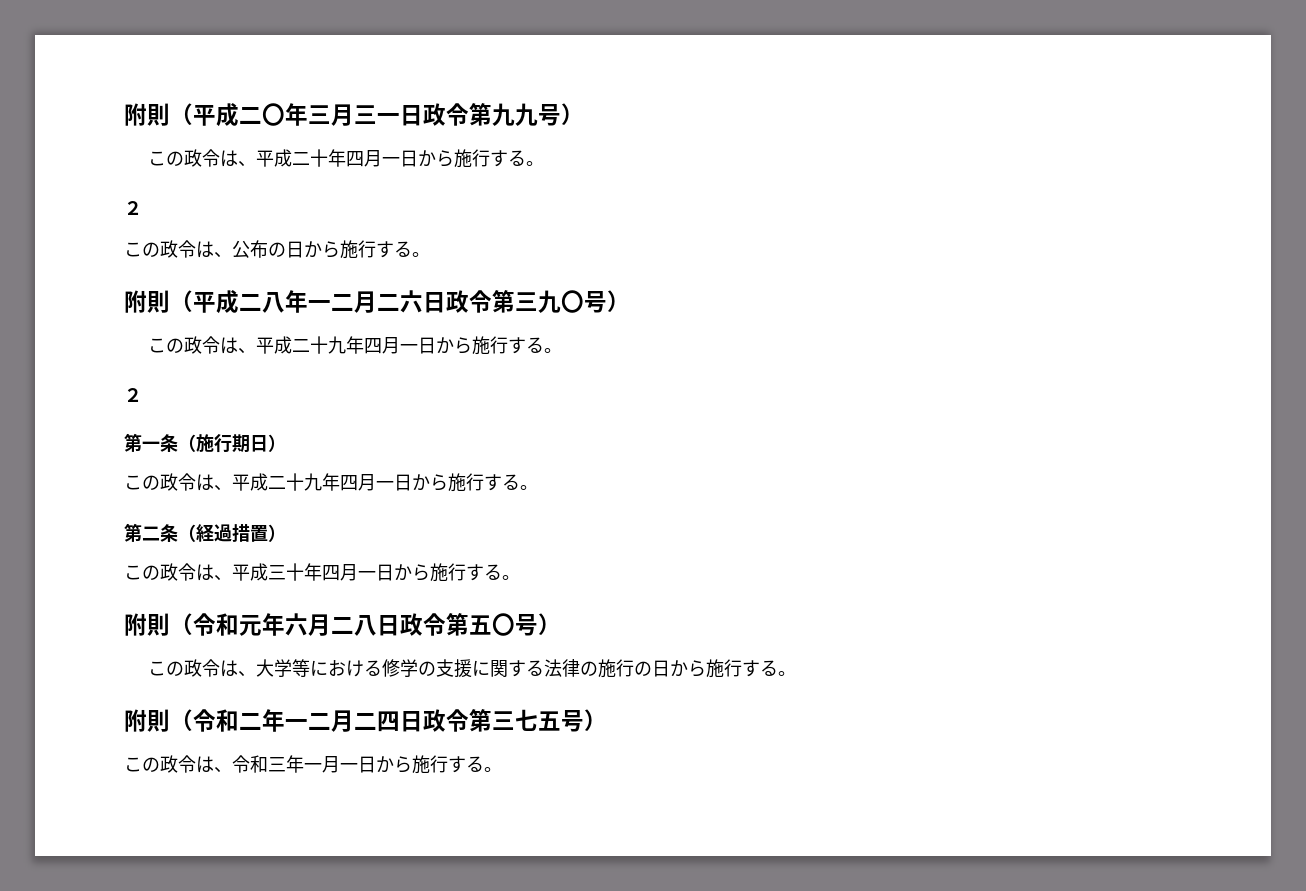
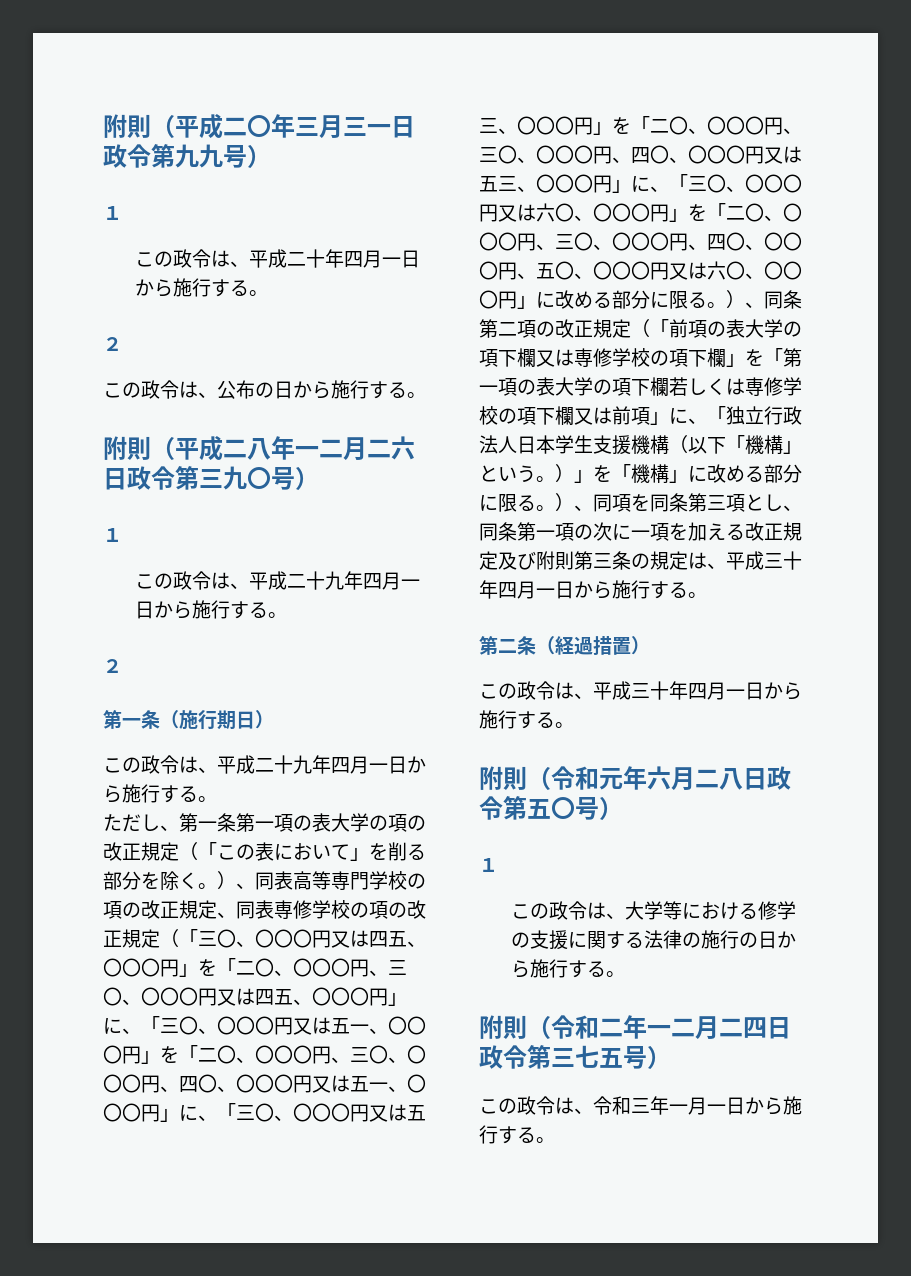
(584, 114) none -> [103,206,122,220] // １
(630, 301) none -> [103,528,122,542] // １
(538, 487) none -> [103,813,426,832] [103,842,426,861] [103,871,426,890] [103,900,426,919] [103,929,426,948] [103,958,407,977] [103,987,407,1006] [103,1016,426,1035] [103,1045,426,1064] [103,1074,426,1093] [103,1103,426,1122] [479,116,802,135] [479,145,802,164] [479,174,802,193] [479,203,802,222] [479,232,802,251] [479,261,802,280] [479,290,802,309] [479,319,802,338] [479,348,802,367] [479,377,802,396] [479,406,802,425] [479,435,802,455] [479,464,802,483] [479,493,802,512] [479,522,802,541] [479,551,802,570] [479,580,707,599] // ただし、第一条第一項の表大学の項の改正規定（「この表において」を削る部分を除く。）、同表高等専門学校の項の改正規定、同表専修学校の項の改正規定（「三〇、〇〇〇円又は四五、〇〇〇円」を「二〇、〇〇〇円、三〇、〇〇〇円又は四五、〇〇〇円」に、「三〇、〇〇〇円又は五一、〇〇〇円」を「二〇、〇〇〇円、三〇、〇〇〇円、四〇、〇〇〇円又は五一、〇〇〇円」に、「三〇、〇〇〇円又は五三、〇〇〇円」を「二〇、〇〇〇円、三〇、〇〇〇円、四〇、〇〇〇円又は五三、〇〇〇円」に、「三〇、〇〇〇円又は六〇、〇〇〇円」を「二〇、〇〇〇円、三〇、〇〇〇円、四〇、〇〇〇円、五〇、〇〇〇円又は六〇、〇〇〇円」に改める部分に限る。）、同条第二項の改正規定（「前項の表大学の項下欄又は専修学校の項下欄」を「第一項の表大学の項下欄若しくは専修学校の項下欄又は前項」に、「独立行政法人日本学生支援機構（以下「機構」という。）」を「機構」に改める部分に限る。）、同項を同条第三項とし、同条第一項の次に一項を加える改正規定及び附則第三条の規定は、平成三十年四月一日から施行する。
(561, 624) none -> [479,858,498,872] // １

